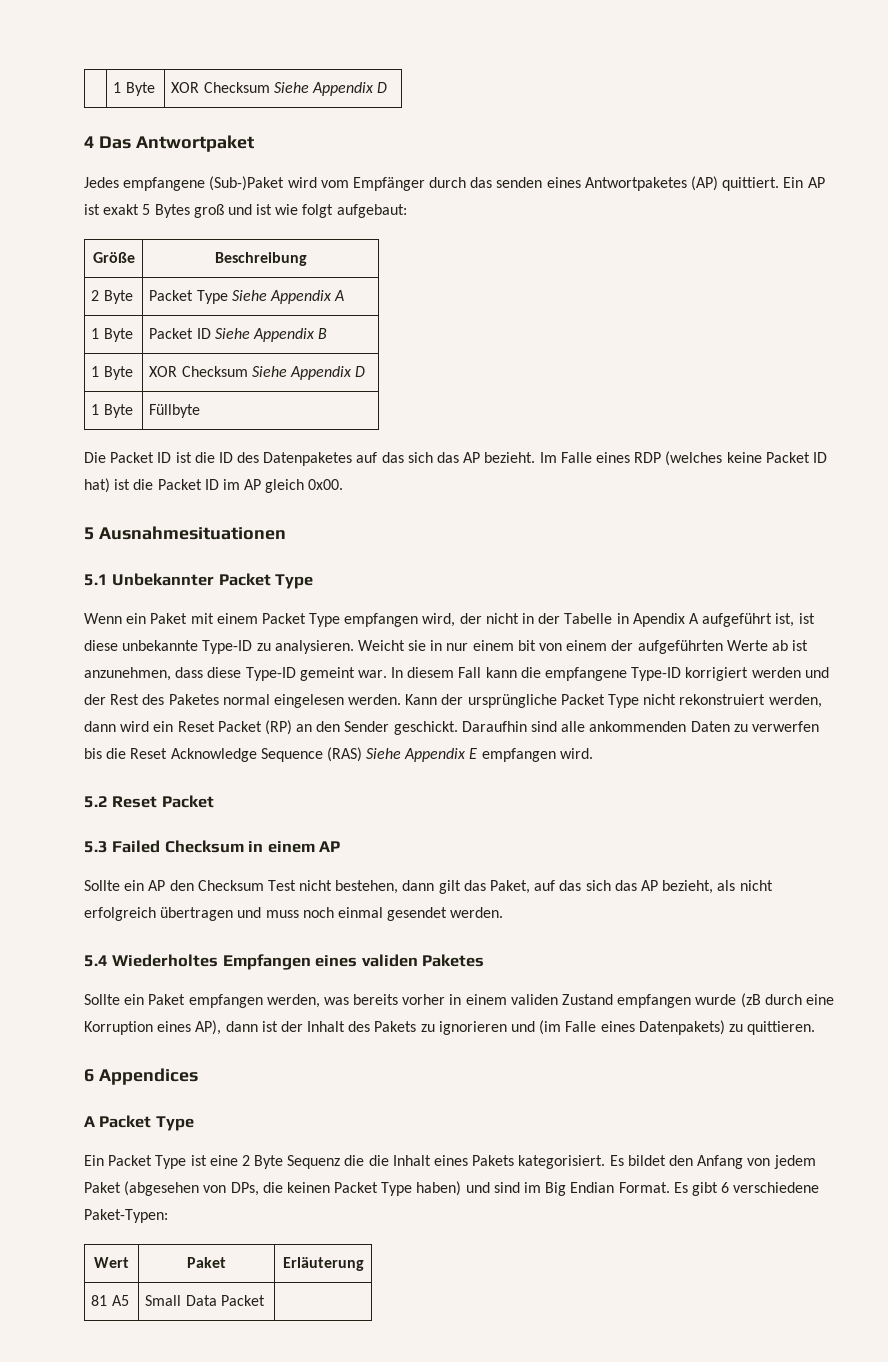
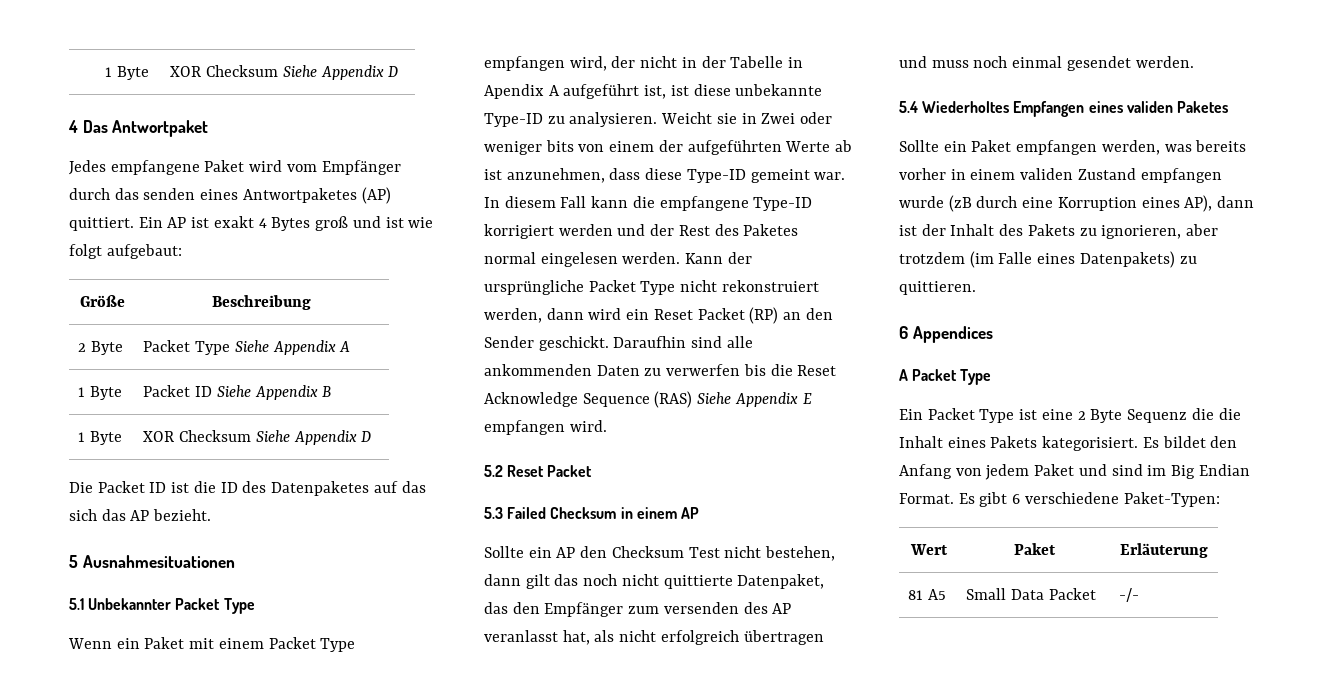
[209,176,285,191] (Sub-)Paket -> [204,160,245,172] Paket
[142,204,151,215] 5 -> [258,218,267,228] 4
[91,404,133,418] [149,404,201,418] // 1 Byte | Füllbyte -> (372, 436) none
[539,451,827,466] [84,478,344,493] Im Falle eines RDP (welches keine Packet ID hat) ist die Packet ID im AP gleich 0x00. -> (212, 515) none
[446,640,536,651] nur einem bit -> [761,112,833,124] [484,140,574,155] Zwei oder weniger bits
[490,880,714,894] Paket, auf das sich das AP bezieht, -> [583,574,825,589] [484,602,792,617] [484,630,590,645] noch nicht quittierte Datenpaket, das den Empfänger zum versenden des AP veranlasst hat,
[438,1021,536,1035] ignorieren und -> [1101,224,1219,239] [899,252,965,264] ignorieren, aber trotzdem
[124,1181,462,1196] (abgesehen von DPs, die keinen Packet Type haben) -> (1075, 470) none
(265, 1300) none -> [1119,588,1140,602] -/-

